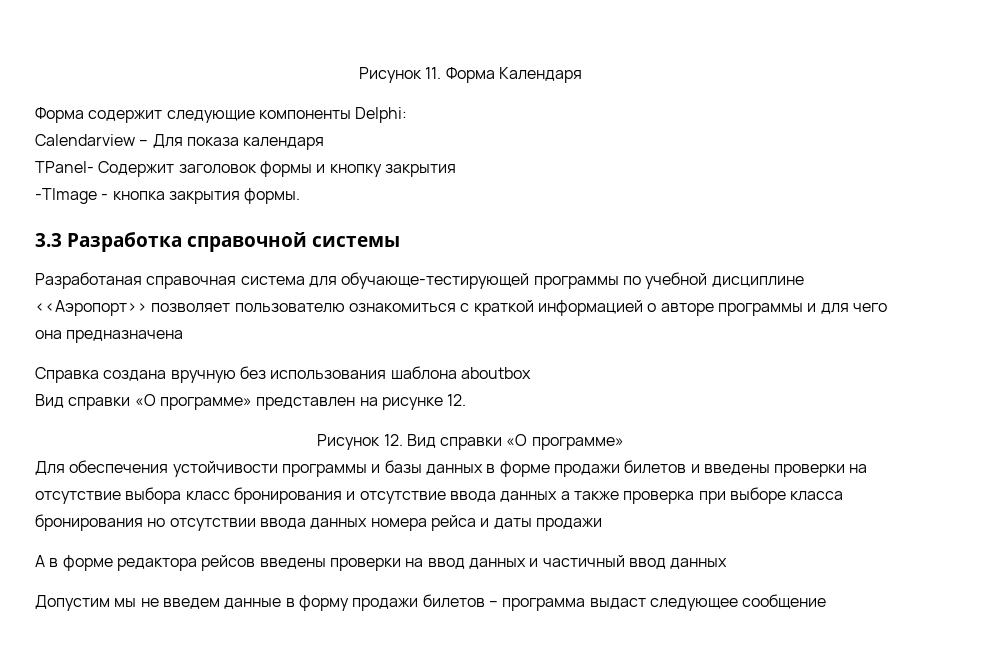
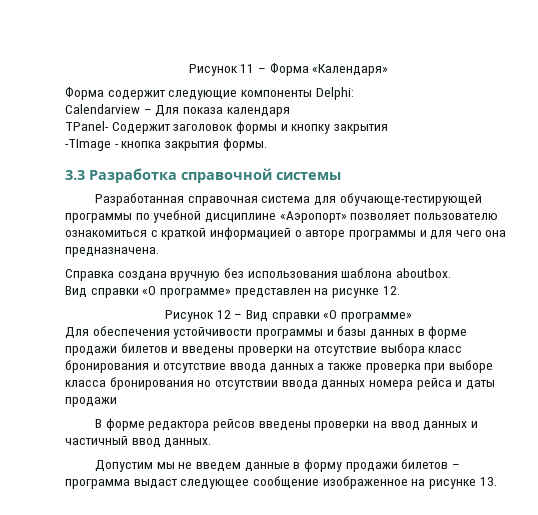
[359,67,582,83] Рисунок 11. Форма Календаря -> [188,63,389,76] Рисунок 11 – Форма «Календаря»
[35,272,142,289] Разработаная -> [95,193,185,206] Разработанная
[35,300,147,316] <<Аэропорт>> -> [279,211,347,223] «Аэропорт»
[66,330,184,343] предназначена -> [65,247,159,257] предназначена.
[460,367,531,379] aboutbox -> [395,268,451,278] aboutbox.
[383,434,403,446] 12. -> [216,310,243,319] 12 –
[35,555,59,567] А в -> [95,419,103,428] В
[670,558,728,569] данных -> [164,438,212,448] данных.
(827, 601) none -> [322,476,497,489] изображенное на рисунке 13.

